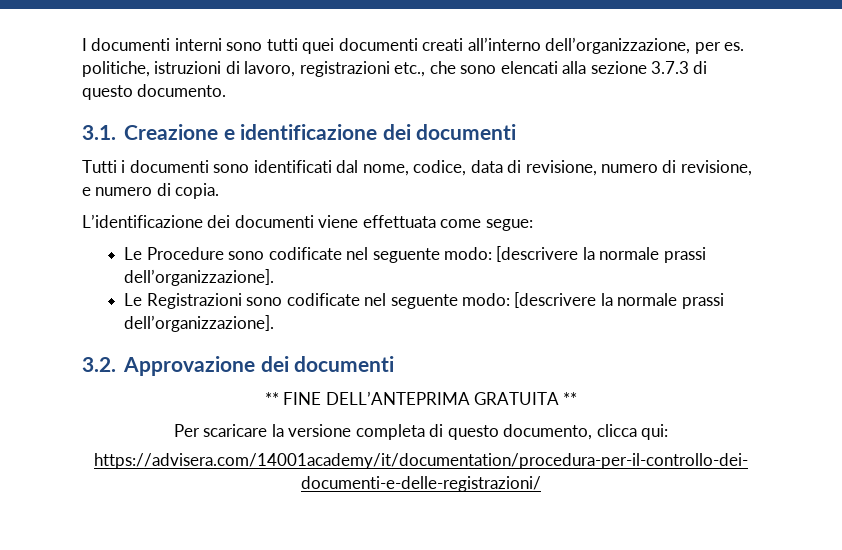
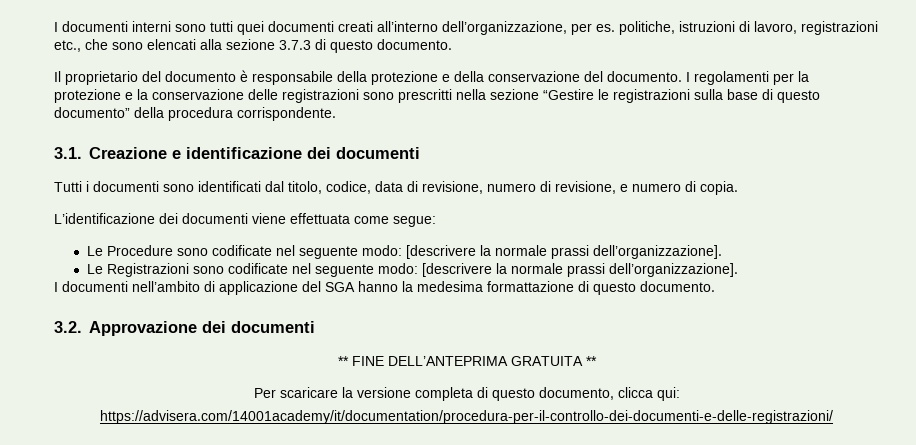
(227, 90) none -> [54,70,809,85] [54,89,820,103] [54,107,336,121] // Il proprietario del documento è responsabile della protezione e della conservazione del documento. I regolamenti per la protezione e la conservazione delle registrazioni sono prescritti nella sezione “Gestire le registrazioni sulla base di questo documento” della procedura corrispondente.
[362,164,409,176] nome, -> [288,181,322,194] titolo,
(275, 323) none -> [54,281,715,295] // I documenti nell’ambito di applicazione del SGA hanno la medesima formattazione di questo documento.

